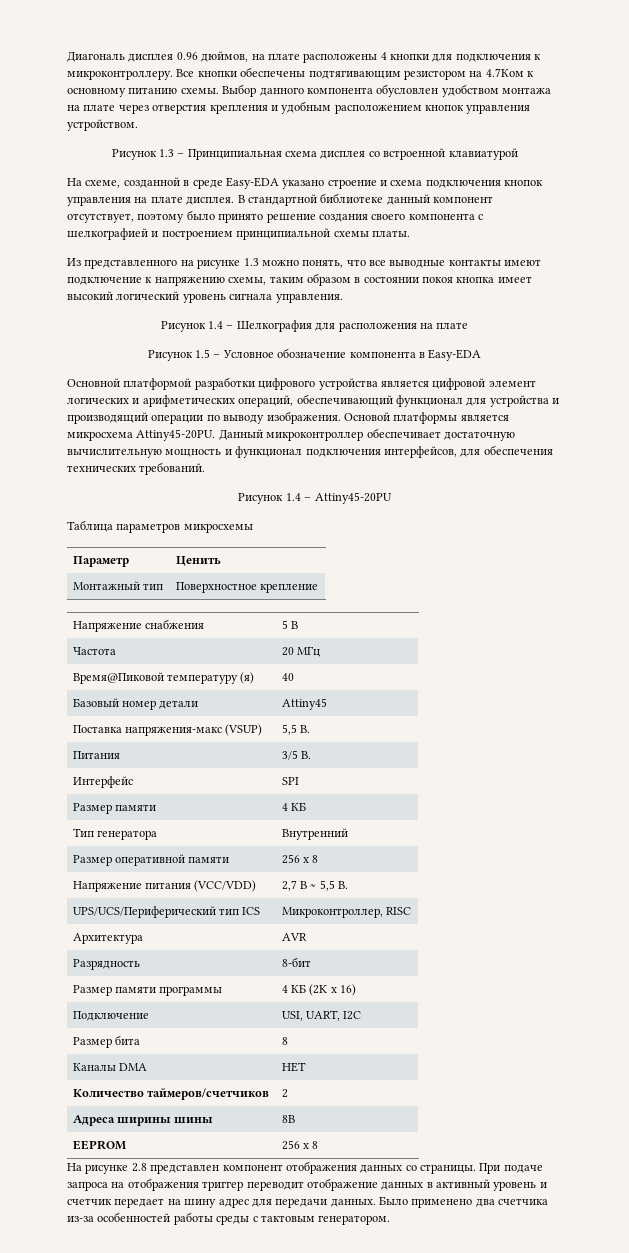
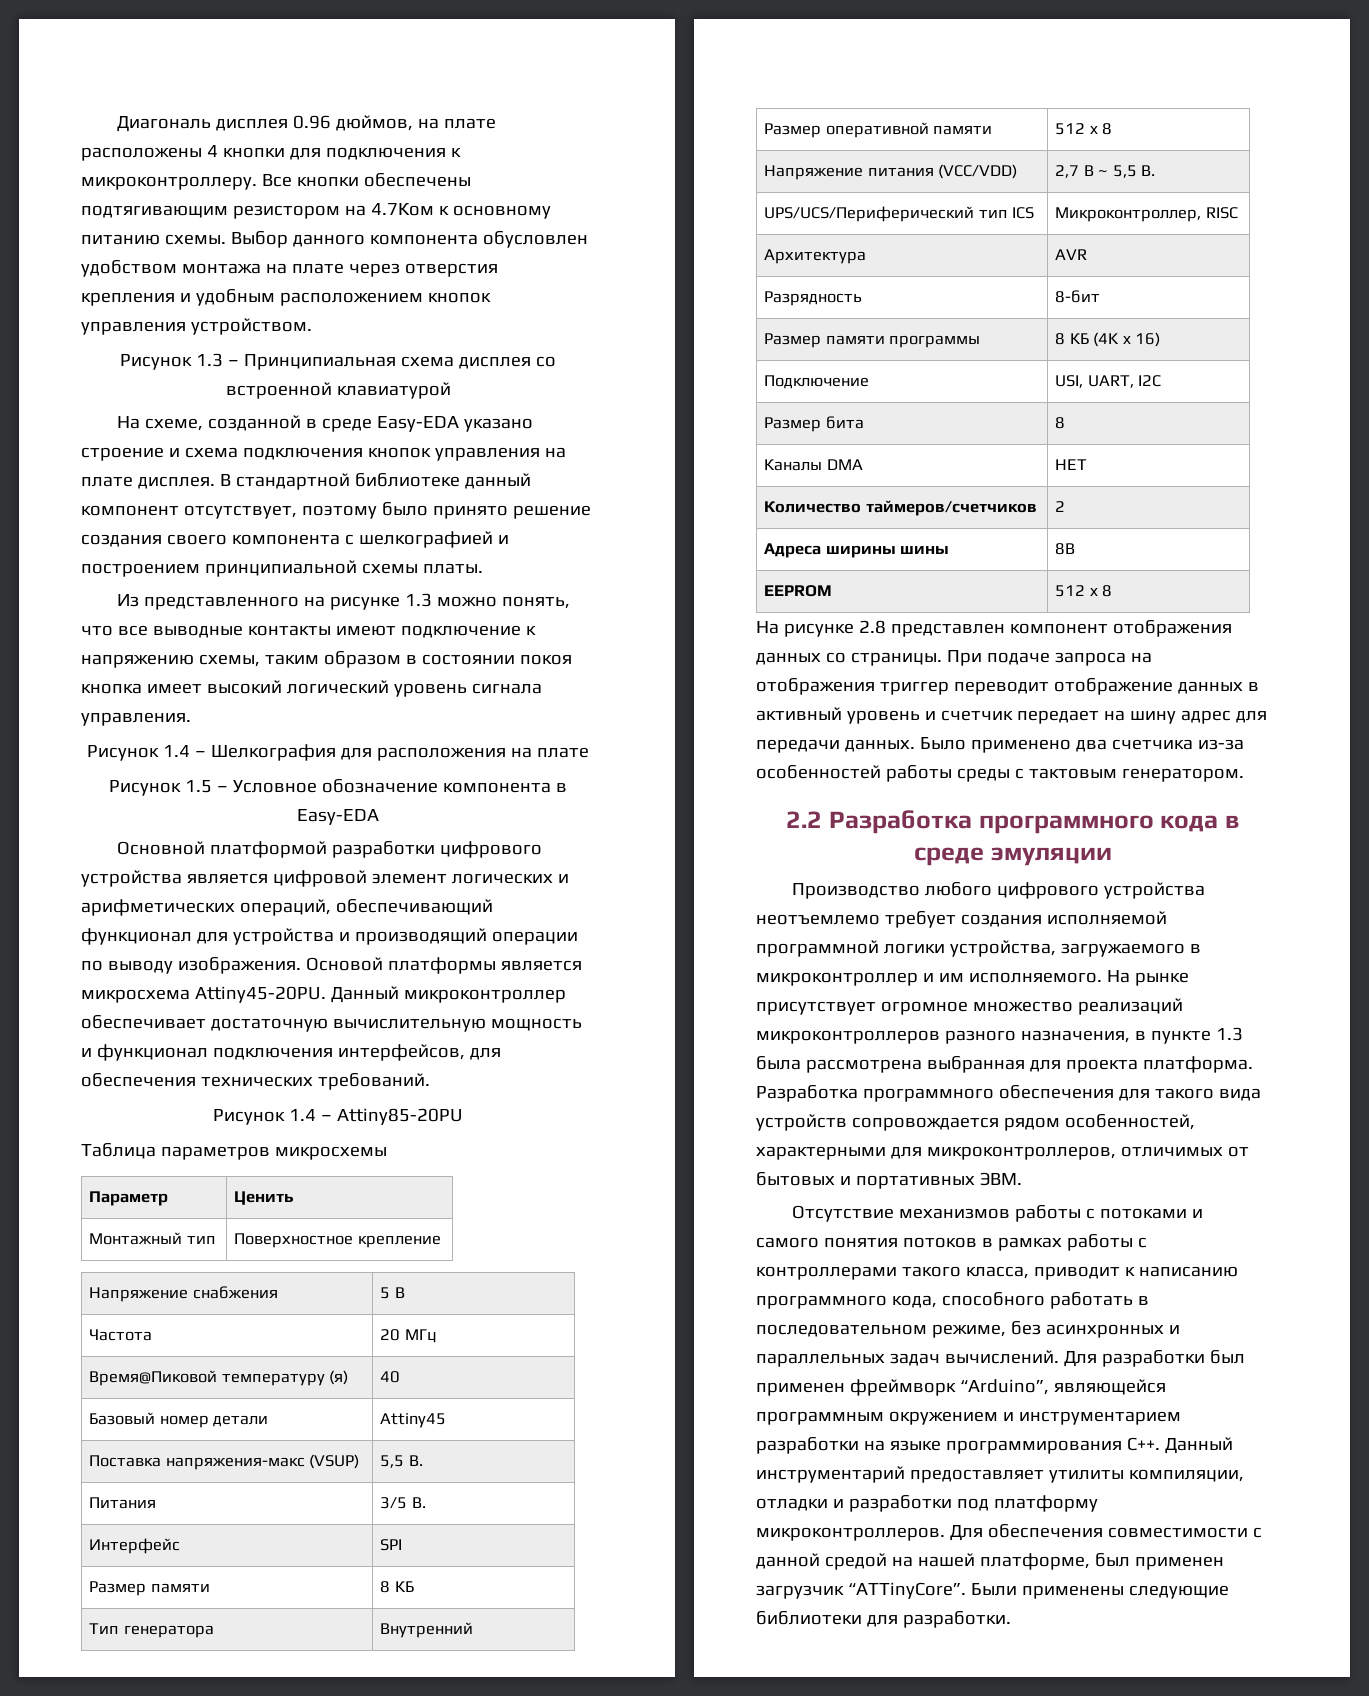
[314,492,392,504] Attiny45-20PU -> [336,1108,463,1125] Attiny85-20PU
[281,803,288,811] 4 -> [380,1581,391,1593] 8
[281,854,300,864] 256 -> [1055,123,1086,135] 512
[281,984,328,996] 4 КБ (2K -> [1055,332,1120,347] 8 КБ (4K
[281,1140,300,1150] 256 -> [1055,585,1086,597] 512
(391, 1220) none -> [786,810,1240,834] [914,847,1112,866] [792,882,1206,899] [756,911,1167,928] [756,940,1201,957] [756,970,1189,986] [756,998,1183,1015] [756,1027,1243,1044] [756,1056,1253,1073] [756,1085,1261,1102] [756,1114,1195,1131] [756,1146,1249,1160] [756,1172,1022,1189] [792,1205,1204,1222] [756,1234,1147,1251] [756,1266,1238,1280] [756,1292,1149,1309] [756,1321,1180,1338] [756,1350,1245,1367] [756,1379,1166,1396] [756,1411,1181,1425] [756,1437,1233,1454] [756,1466,1244,1483] [756,1495,1098,1512] [756,1524,1262,1541] [756,1553,1224,1570] [756,1582,1229,1599] [756,1611,1011,1628] // 2.2 Разработка программного кода в среде эмуляции // Производство любого цифрового устройства неотъемлемо требует создания исполняемой программной логики устройства, загружаемого в микроконтроллер и им исполняемого. На рынке присутствует огромное множество реализаций микроконтроллеров разного назначения, в пункте 1.3 была рассмотрена выбранная для проекта платформа. Разработка программного обеспечения для такого вида устройств сопровождается рядом особенностей, характерными для микроконтроллеров, отличимых от бытовых и портативных ЭВМ. // Отсутствие механизмов работы с потоками и самого понятия потоков в рамках работы с контроллерами такого класса, приводит к написанию программного кода, способного работать в последовательном режиме, без асинхронных и параллельных задач вычислений. Для разработки был применен фреймворк “Arduino”, являющейся программным окружением и инструментарием разработки на языке программирования C++. Данный инструментарий предоставляет утилиты компиляции, отладки и разработки под платформу микроконтроллеров. Для обеспечения совместимости с данной средой на нашей платформе, был применен загрузчик “ATTinyCore”. Были применены следующие библиотеки для разработки.

